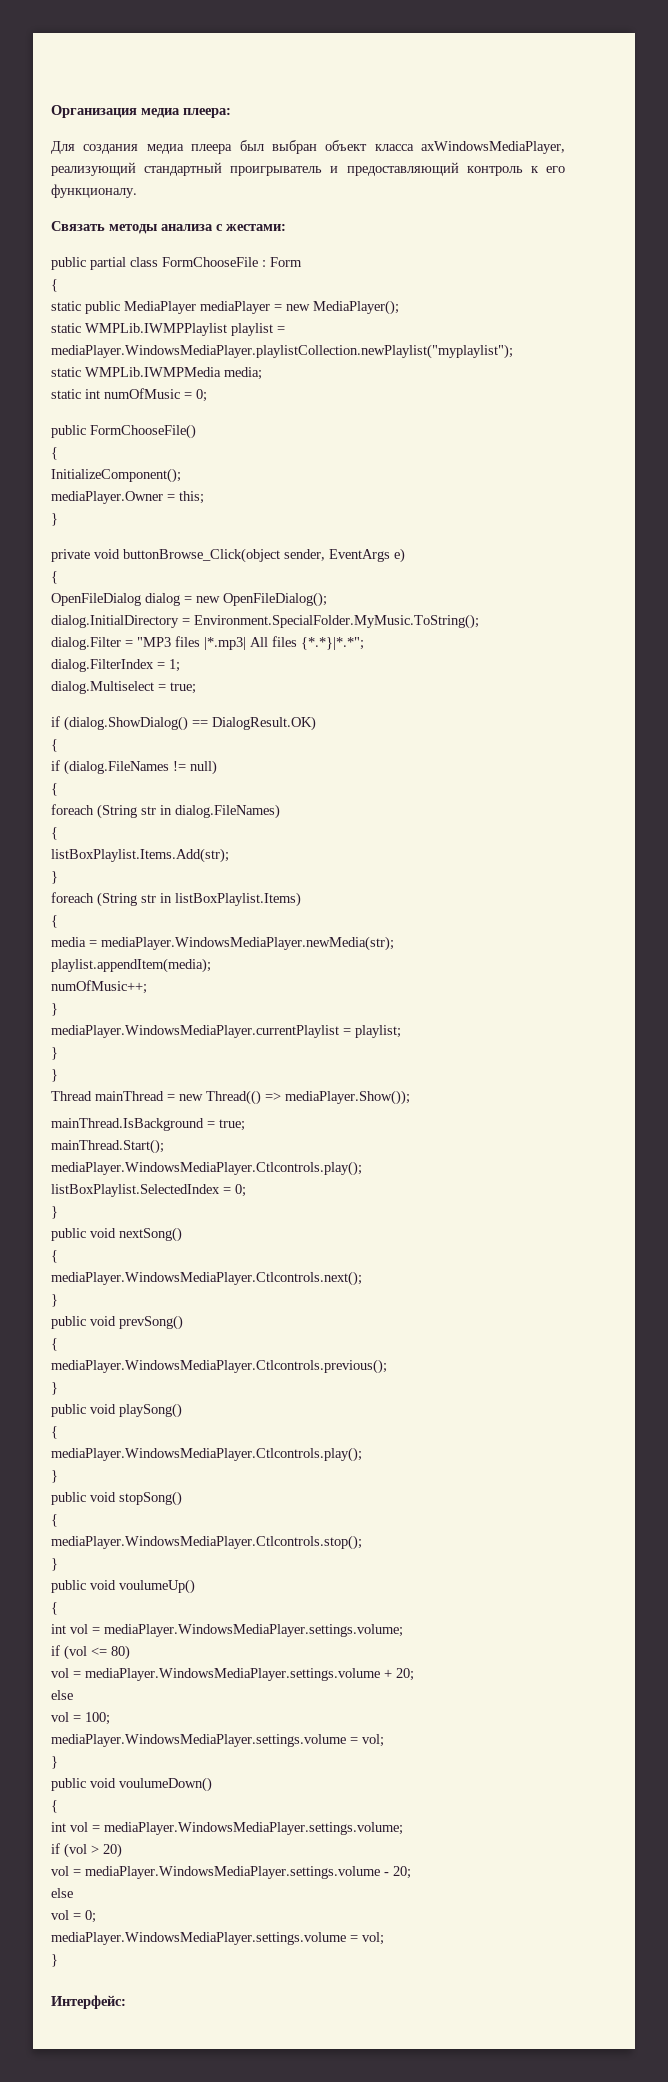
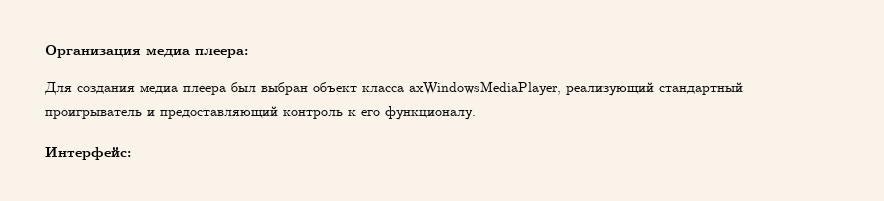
[51,221,286,234] [51,257,302,270] [51,279,58,292] [51,300,399,315] [51,323,285,336] [51,344,513,359] [51,367,262,380] [51,388,207,402] [51,424,196,439] [51,447,58,460] [51,468,181,483] [51,491,204,504] [51,513,58,526] [51,548,405,563] [51,571,58,584] [51,592,327,607] [51,614,479,629] [51,636,364,650] [51,659,180,672] [51,681,196,694] [51,716,316,731] [51,739,58,752] [51,760,217,775] [51,783,58,796] [51,804,280,819] [51,827,58,840] [51,848,229,863] [51,871,58,884] [51,892,301,907] [51,915,58,928] [51,936,394,951] [51,958,211,973] [51,980,147,994] [51,1003,58,1016] [51,1025,401,1038] [51,1047,58,1060] [51,1069,58,1082] [51,1090,410,1105] [51,1118,245,1131] [51,1139,164,1154] [51,1161,362,1176] [51,1184,246,1197] [51,1206,58,1219] [51,1227,182,1242] [51,1250,58,1263] [51,1271,362,1286] [51,1294,58,1307] [51,1315,183,1330] [51,1338,58,1351] [51,1359,387,1374] [51,1382,58,1395] [51,1403,182,1418] [51,1426,58,1439] [51,1447,362,1462] [51,1470,58,1483] [51,1491,182,1506] [51,1514,58,1527] [51,1535,362,1550] [51,1558,58,1571] [51,1579,195,1594] [51,1602,58,1615] [51,1624,403,1637] [51,1645,130,1660] [51,1668,414,1681] [51,1690,73,1700] [51,1712,110,1725] [51,1734,384,1747] [51,1756,58,1769] [51,1777,212,1792] [51,1800,58,1813] [51,1822,403,1835] [51,1843,122,1858] [51,1866,411,1879] [51,1888,73,1898] [51,1910,96,1923] [51,1932,384,1945] [51,1954,58,1967] // Связать методы анализа с жестами: // public partial class FormChooseFile : Form // { // static public MediaPlayer mediaPlayer = new MediaPlayer(); // static WMPLib.IWMPPlaylist playlist = mediaPlayer.WindowsMediaPlayer.playlistCollection.newPlaylist("myplaylist"); // static WMPLib.IWMPMedia media; // static int numOfMusic = 0; // public FormChooseFile() // { // InitializeComponent(); // mediaPlayer.Owner = this; // } // private void buttonBrowse_Click(object sender, EventArgs e) // { // OpenFileDialog dialog = new OpenFileDialog(); // dialog.InitialDirectory = Environment.SpecialFolder.MyMusic.ToString(); // dialog.Filter = "MP3 files |*.mp3| All files {*.*}|*.*"; // dialog.FilterIndex = 1; // dialog.Multiselect = true; // if (dialog.ShowDialog() == DialogResult.OK) // { // if (dialog.FileNames != null) // { // foreach (String str in dialog.FileNames) // { // listBoxPlaylist.Items.Add(str); // } // foreach (String str in listBoxPlaylist.Items) // { // media = mediaPlayer.WindowsMediaPlayer.newMedia(str); // playlist.appendItem(media); // numOfMusic++; // } // mediaPlayer.WindowsMediaPlayer.currentPlaylist = playlist; // } // } // Thread mainThread = new Thread(() => mediaPlayer.Show()); // mainThread.IsBackground = true; // mainThread.Start(); // mediaPlayer.WindowsMediaPlayer.Ctlcontrols.play(); // listBoxPlaylist.SelectedIndex = 0; // } // public void nextSong() // { // mediaPlayer.WindowsMediaPlayer.Ctlcontrols.next(); // } // public void prevSong() // { // mediaPlayer.WindowsMediaPlayer.Ctlcontrols.previous(); // } // public void playSong() // { // mediaPlayer.WindowsMediaPlayer.Ctlcontrols.play(); // } // public void stopSong() // { // mediaPlayer.WindowsMediaPlayer.Ctlcontrols.stop(); // } // public void voulumeUp() // { // int vol = mediaPlayer.WindowsMediaPlayer.settings.volume; // if (vol <= 80) // vol = mediaPlayer.WindowsMediaPlayer.settings.volume + 20; // else // vol = 100; // mediaPlayer.WindowsMediaPlayer.settings.volume = vol; // } // public void voulumeDown() // { // int vol = mediaPlayer.WindowsMediaPlayer.settings.volume; // if (vol > 20) // vol = mediaPlayer.WindowsMediaPlayer.settings.volume - 20; // else // vol = 0; // mediaPlayer.WindowsMediaPlayer.settings.volume = vol; // } -> (476, 113) none

